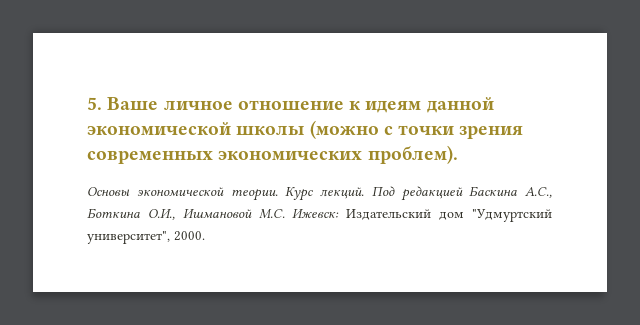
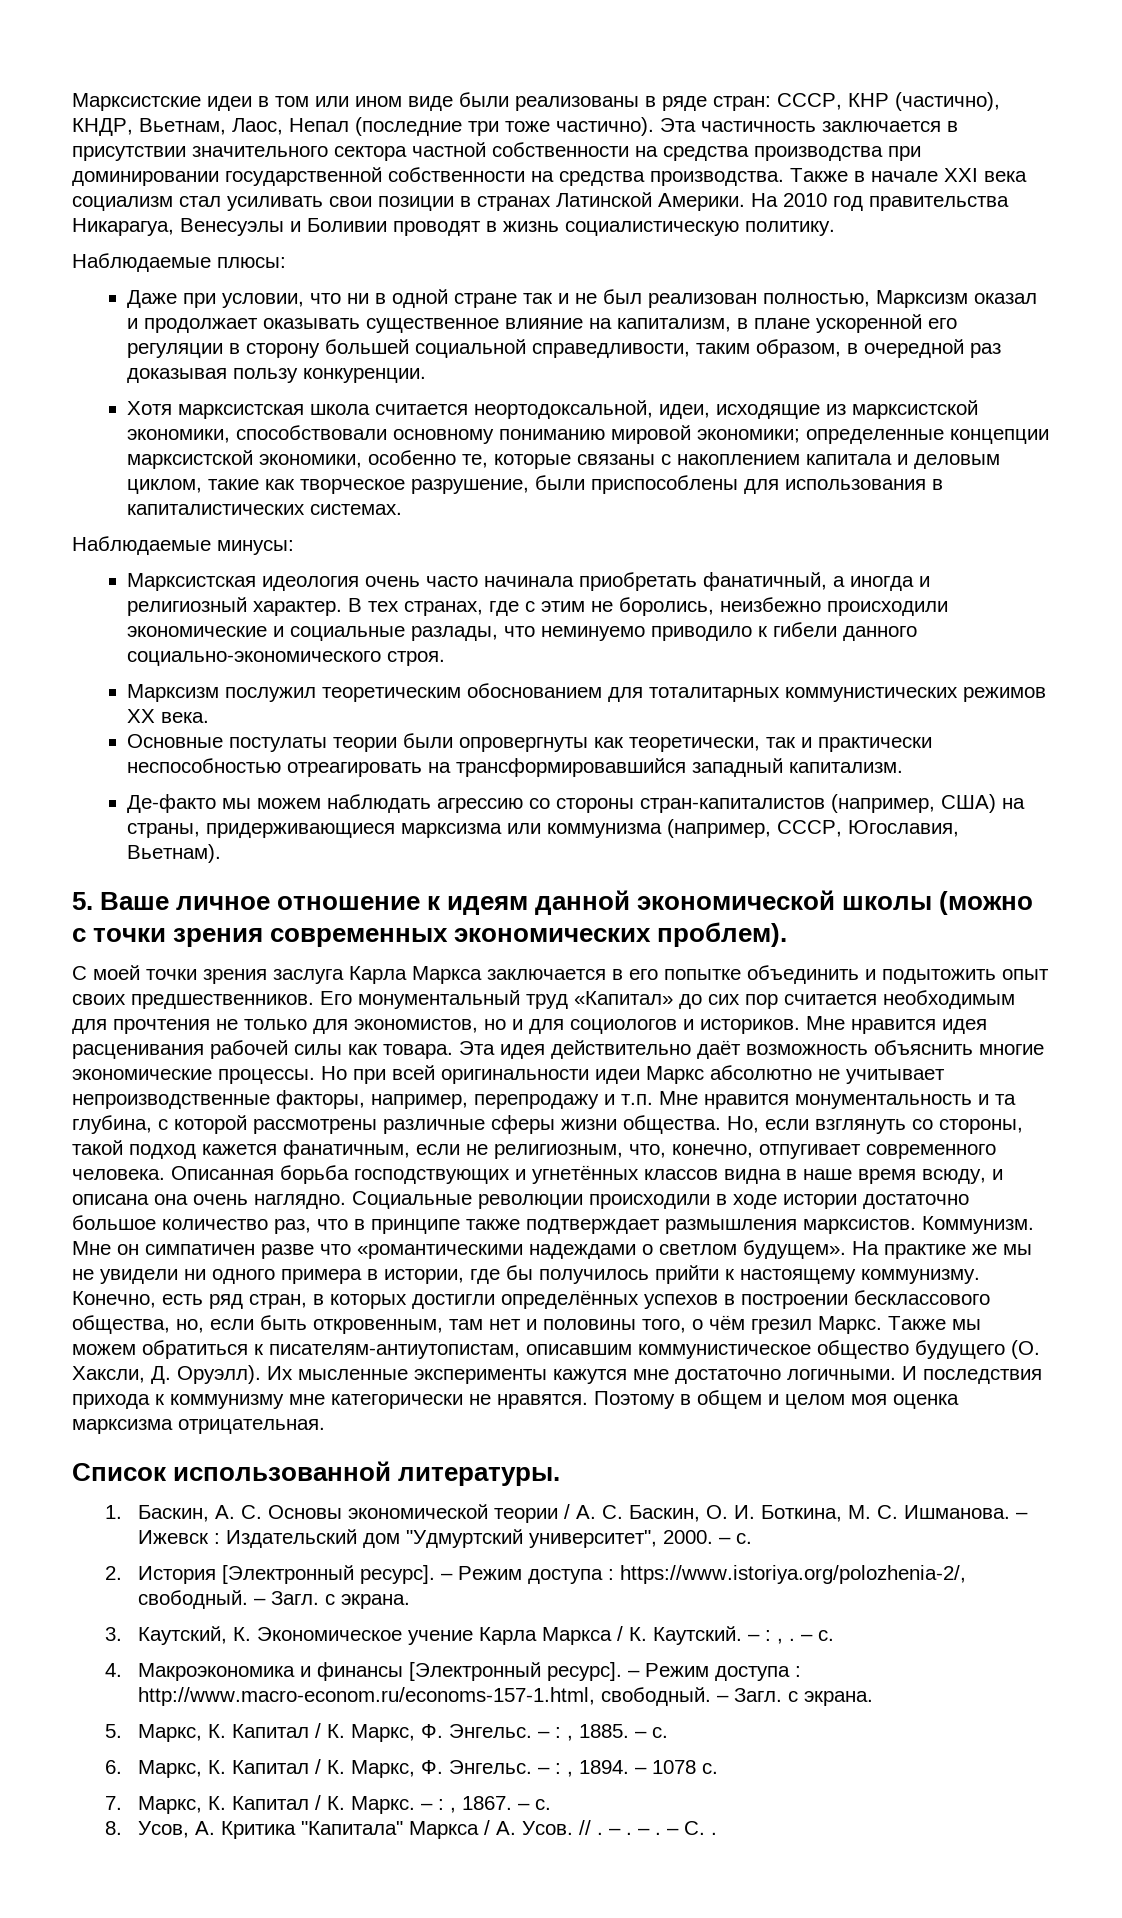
(87, 103) none -> [72,92,1000,111] [72,117,958,136] [72,142,921,161] [72,167,1027,186] [72,192,1009,211] [72,218,835,236] [72,253,286,272] [127,289,1038,308] [127,314,958,333] [127,339,1002,358] [127,368,427,383] [127,400,979,419] [127,425,1050,444] [127,450,1001,469] [127,475,944,494] [127,504,403,515] [72,536,294,555] [127,572,931,591] [127,597,949,616] [127,622,918,641] [127,651,446,666] [127,683,1047,702] [127,709,210,723] [127,733,933,752] [127,758,904,777] [127,794,1026,813] [127,819,960,838] [127,844,222,863] Марксистские идеи в том или ином виде были реализованы в ряде стран: СССР, КНР (частично), КНДР, Вьетнам, Лаос, Непал (последние три тоже частично). Эта частичность заключается в присутствии значительного сектора частной собственности на средства производства при доминировании государственной собственности на средства производства. Также в начале XXI века социализм стал усиливать свои позиции в странах Латинской Америки. На 2010 год правительства Никарагуа, Венесуэлы и Боливии проводят в жизнь социалистическую политику. // Наблюдаемые плюсы: // Даже при условии, что ни в одной стране так и не был реализован полностью, Марксизм оказал и продолжает оказывать существенное влияние на капитализм, в плане ускоренной его регуляции в сторону большей социальной справедливости, таким образом, в очередной раз доказывая пользу конкуренции. // Хотя марксистская школа считается неортодоксальной, идеи, исходящие из марксистской экономики, способствовали основному пониманию мировой экономики; определенные концепции марксистской экономики, особенно те, которые связаны с накоплением капитала и деловым циклом, такие как творческое разрушение, были приспособлены для использования в капиталистических системах. // Наблюдаемые минусы: // Марксистская идеология очень часто начинала приобретать фанатичный, а иногда и религиозный характер. В тех странах, где с этим не боролись, неизбежно происходили экономические и социальные разлады, что неминуемо приводило к гибели данного социально-экономического строя. // Марксизм послужил теоретическим обоснованием для тоталитарных коммунистических режимов XX века. // Основные постулаты теории были опровергнуты как теоретически, так и практически неспособностью отреагировать на трансформировавшийся западный капитализм. // Де-факто мы можем наблюдать агрессию со стороны стран-капиталистов (например, США) на страны, придерживающиеся марксизма или коммунизма (например, СССР, Югославия, Вьетнам). //
[87,186,552,201] [87,209,340,220] Основы экономической теории. Курс лекций. Под редакцией Баскина А.С., Боткина О.И., Ишмановой М.С. Ижевск: -> [72,965,1049,984] [72,990,1015,1009] [72,1016,987,1034] [72,1040,1044,1059] [72,1065,945,1084] [72,1090,1016,1109] [72,1115,1023,1134] [72,1140,996,1159] [72,1165,1003,1184] [72,1191,969,1209] [72,1215,1034,1234] [72,1240,1032,1259] [72,1265,980,1284] [72,1290,990,1309] [72,1315,981,1334] [72,1340,1040,1359] [72,1365,1042,1384] [72,1390,959,1409] [72,1419,325,1434] [72,1461,561,1486] [104,1504,1028,1523] [137,1530,220,1544] С моей точки зрения заслуга Карла Маркса заключается в его попытке объединить и подытожить опыт своих предшественников. Его монументальный труд «Капитал» до сих пор считается необходимым для прочтения не только для экономистов, но и для социологов и историков. Мне нравится идея расценивания рабочей силы как товара. Эта идея действительно даёт возможность объяснить многие экономические процессы. Но при всей оригинальности идеи Маркс абсолютно не учитывает непроизводственные факторы, например, перепродажу и т.п. Мне нравится монументальность и та глубина, с которой рассмотрены различные сферы жизни общества. Но, если взглянуть со стороны, такой подход кажется фанатичным, если не религиозным, что, конечно, отпугивает современного человека. Описанная борьба господствующих и угнетённых классов видна в наше время всюду, и описана она очень наглядно. Социальные революции происходили в ходе истории достаточно большое количество раз, что в принципе также подтверждает размышления марксистов. Коммунизм. Мне он симпатичен разве что «романтическими надеждами о светлом будущем». На практике же мы не увидели ни одного примера в истории, где бы получилось прийти к настоящему коммунизму. Конечно, есть ряд стран, в которых достигли определённых успехов в построении бесклассового общества, но, если быть откровенным, там нет и половины того, о чём грезил Маркс. Также мы можем обратиться к писателям-антиутопистам, описавшим коммунистическое общество будущего (О. Хаксли, Д. Оруэлл). Их мысленные эксперименты кажутся мне достаточно логичными. И последствия прихода к коммунизму мне категорически не нравятся. Поэтому в общем и целом моя оценка марксизма отрицательная. // Список использованной литературы. // 1. Баскин, А. С. Основы экономической теории / А. С. Баскин, О. И. Боткина, М. С. Ишманова. – Ижевск :
(205, 236) none -> [718,1533,752,1544] [104,1565,966,1584] [137,1590,410,1609] [104,1626,834,1645] [104,1662,801,1681] [137,1687,873,1706] [104,1723,668,1742] [104,1759,718,1778] [104,1795,551,1814] [104,1820,717,1839] – c. // 2. История [Электронный ресурс]. – Режим доступа : https://www.istoriya.org/polozhenia-2/, свободный. – Загл. с экрана. // 3. Каутский, К. Экономическое учение Карла Маркса / К. Каутский. – : , . – c. // 4. Макроэкономика и финансы [Электронный ресурс]. – Режим доступа : http://www.macro-econom.ru/economs-157-1.html, свободный. – Загл. с экрана. // 5. Маркс, К. Капитал / К. Маркс, Ф. Энгельс. – : , 1885. – c. // 6. Маркс, К. Капитал / К. Маркс, Ф. Энгельс. – : , 1894. – 1078 c. // 7. Маркс, К. Капитал / К. Маркс. – : , 1867. – c. // 8. Усов, А. Критика "Капитала" Маркса / А. Усов. // . – . – . – С. .

